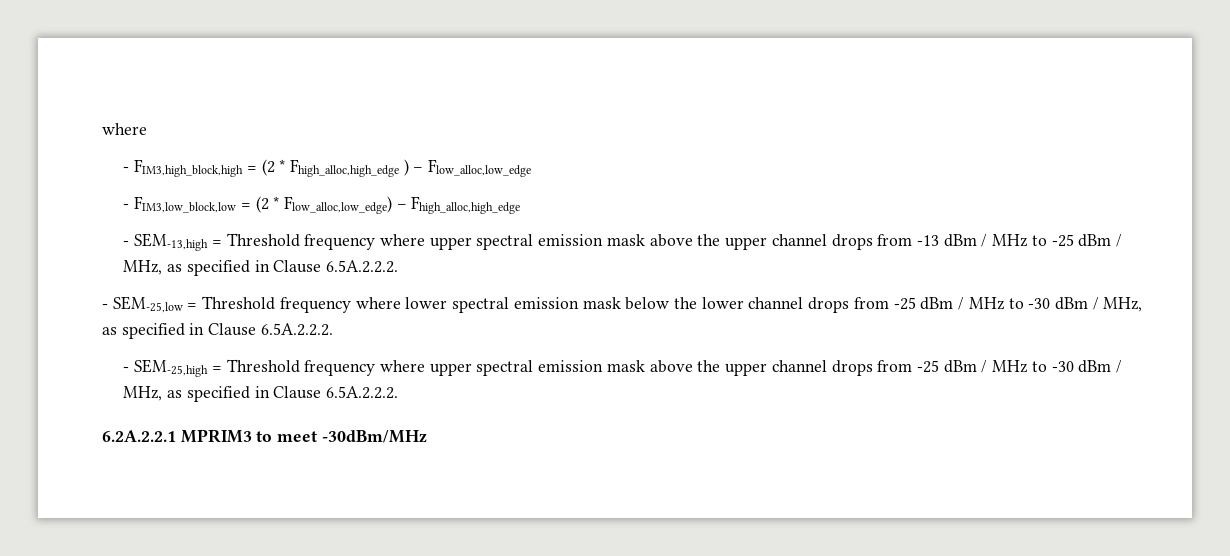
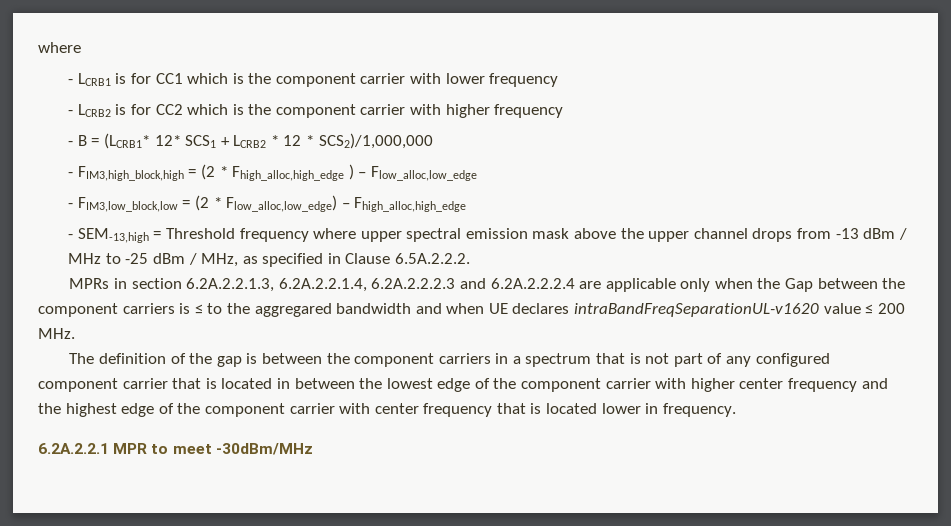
[102,123,147,135] where -> [38,42,81,53] [68,73,559,87] [68,104,564,118] [68,133,433,149] where // - LCRB1 is for CC1 which is the component carrier with lower frequency // - LCRB2 is for CC2 which is the component carrier with higher frequency // - B = (LCRB1* 12* SCS1 + LCRB2 * 12 * SCS2)/1,000,000
[102,296,1143,313] [102,323,333,339] [123,359,1123,377] [123,386,399,402] - SEM-25,low = Threshold frequency where lower spectral emission mask below the lower channel drops from -25 dBm / MHz to -30 dBm / MHz, as specified in Clause 6.5A.2.2.2. // - SEM-25,high = Threshold frequency where upper spectral emission mask above the upper channel drops from -25 dBm / MHz to -30 dBm / MHz, as specified in Clause 6.5A.2.2.2. -> [69,278,906,292] [38,303,905,317] [38,328,75,339] [69,353,830,367] [38,378,888,392] [38,403,736,417] MPRs in section 6.2A.2.2.1.3, 6.2A.2.2.1.4, 6.2A.2.2.2.3 and 6.2A.2.2.2.4 are applicable only when the Gap between the component carriers is ≤ to the aggregared bandwidth and when UE declares intraBandFreqSeparationUL-v1620 value ≤ 200 MHz. // The definition of the gap is between the component carriers in a spectrum that is not part of any configured component carrier that is located in between the lowest edge of the component carrier with higher center frequency and the highest edge of the component carrier with center frequency that is located lower in frequency.
[180,429,252,443] MPRIM3 -> [113,443,148,454] MPR

